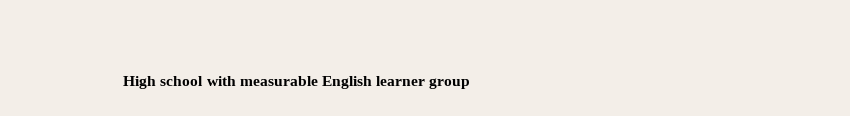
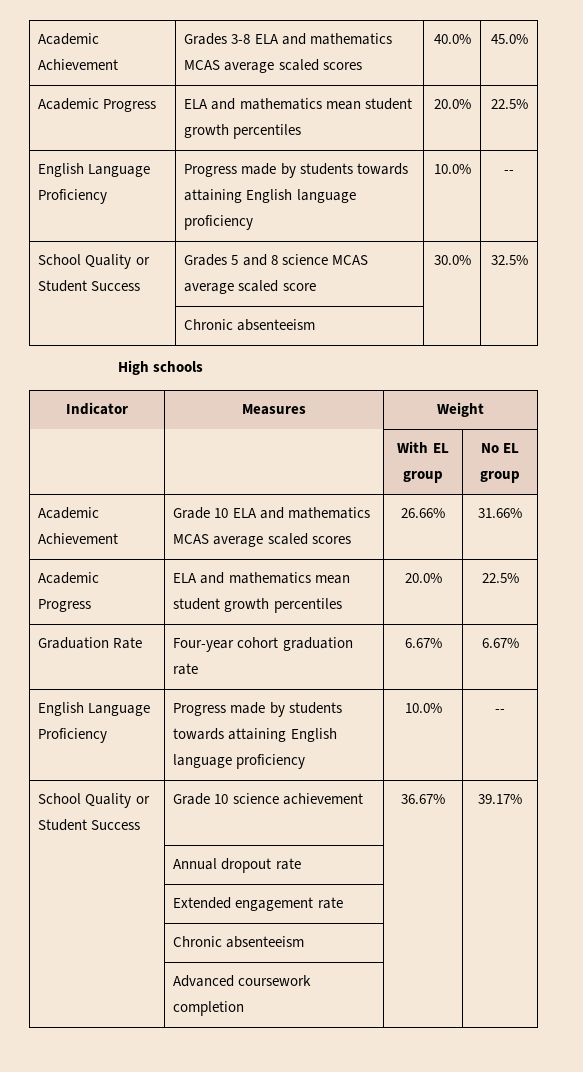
[123,76,471,89] High school with measurable English learner group -> [38,33,100,45] [38,59,119,70] [184,33,392,45] [184,59,362,73] [433,34,471,44] [490,34,528,44] [38,98,157,112] [184,98,412,110] [184,124,302,139] [433,99,471,109] [490,99,528,109] [38,163,151,177] [38,189,108,204] [184,163,408,178] [184,189,356,203] [184,215,254,230] [433,164,471,174] [504,170,514,174] [38,254,150,269] [38,280,141,292] [184,254,368,266] [184,280,316,294] [433,255,471,265] [490,255,528,265] [184,319,316,331] [117,360,203,375] [66,402,128,415] [242,404,306,415] [437,402,484,417] [397,441,449,453] [403,471,443,483] [480,443,520,453] [480,471,520,483] [38,507,100,519] [38,533,119,544] [173,507,370,519] [173,533,351,547] [401,508,445,518] [478,508,522,518] [38,572,100,584] [38,599,92,612] [173,572,350,584] [173,598,342,613] [404,573,442,583] [481,573,519,583] [38,637,143,649] [173,637,353,652] [173,663,199,675] [404,638,442,648] [481,638,519,648] [38,702,151,716] [38,728,108,743] [173,702,342,717] [173,728,337,742] [173,754,306,769] [404,703,442,713] [495,709,505,713] [38,793,150,808] [38,819,141,831] [173,793,363,805] [401,794,445,804] [478,794,522,804] [173,858,301,873] [173,897,343,911] [173,936,305,948] [173,975,312,987] [173,1001,245,1016] Academic Achievement | Grades 3-8 ELA and mathematics MCAS average scaled scores | 40.0% | 45.0% // Academic Progress | ELA and mathematics mean student growth percentiles | 20.0% | 22.5% // English Language Proficiency | Progress made by students towards attaining English language proficiency | 10.0% | -- // School Quality or Student Success | Grades 5 and 8 science MCAS average scaled score | 30.0% | 32.5% // | Chronic absenteeism | | // High schools // Indicator | Measures | Weight // | | With EL group | No EL group // Academic Achievement | Grade 10 ELA and mathematics MCAS average scaled scores | 26.66% | 31.66% // Academic Progress | ELA and mathematics mean student growth percentiles | 20.0% | 22.5% // Graduation Rate | Four-year cohort graduation rate | 6.67% | 6.67% // English Language Proficiency | Progress made by students towards attaining English language proficiency | 10.0% | -- // School Quality or Student Success | Grade 10 science achievement | 36.67% | 39.17% // | Annual dropout rate | | // | Extended engagement rate | | // | Chronic absenteeism | | // | Advanced coursework completion | |

